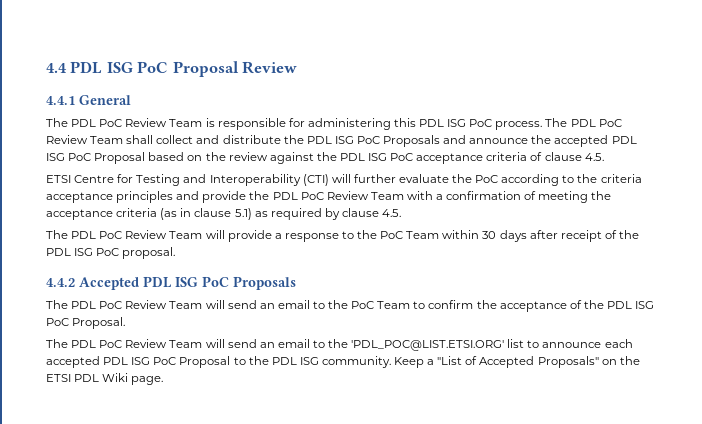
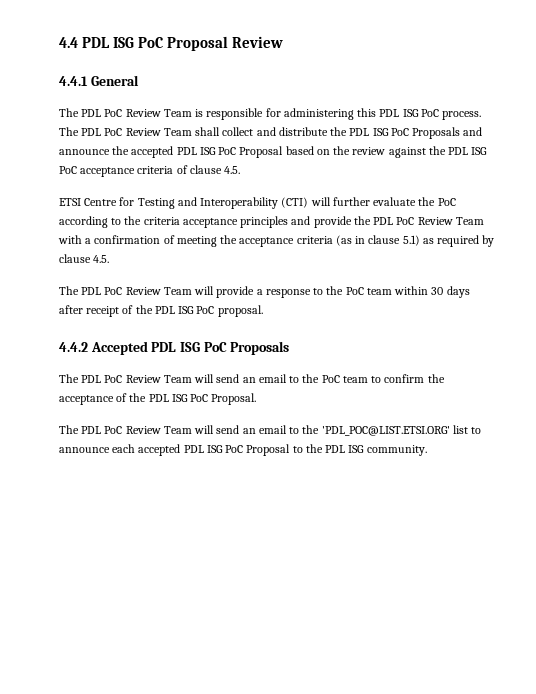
[406,231,440,239] Team -> [366,288,392,295] team
[377,301,411,309] Team -> [342,376,368,383] team
[394,356,640,368] [46,373,164,385] Keep a "List of Accepted Proposals" on the ETSI PDL Wiki page. -> (427, 450) none

